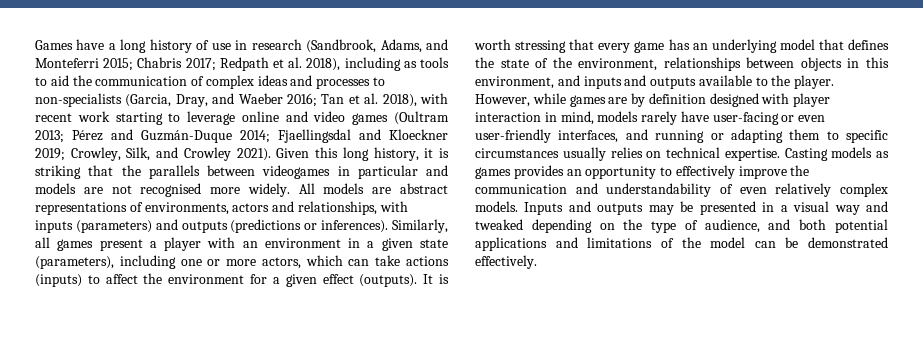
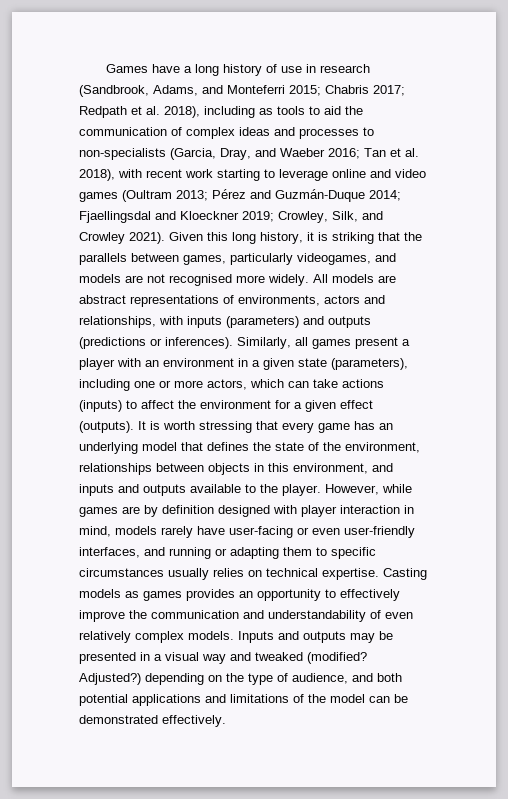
[262,165,418,179] videogames in particular -> [183,253,371,265] games, particularly videogames,
(523, 224) none -> [307,652,367,664] [79,673,141,685] (modified? Adjusted?)

